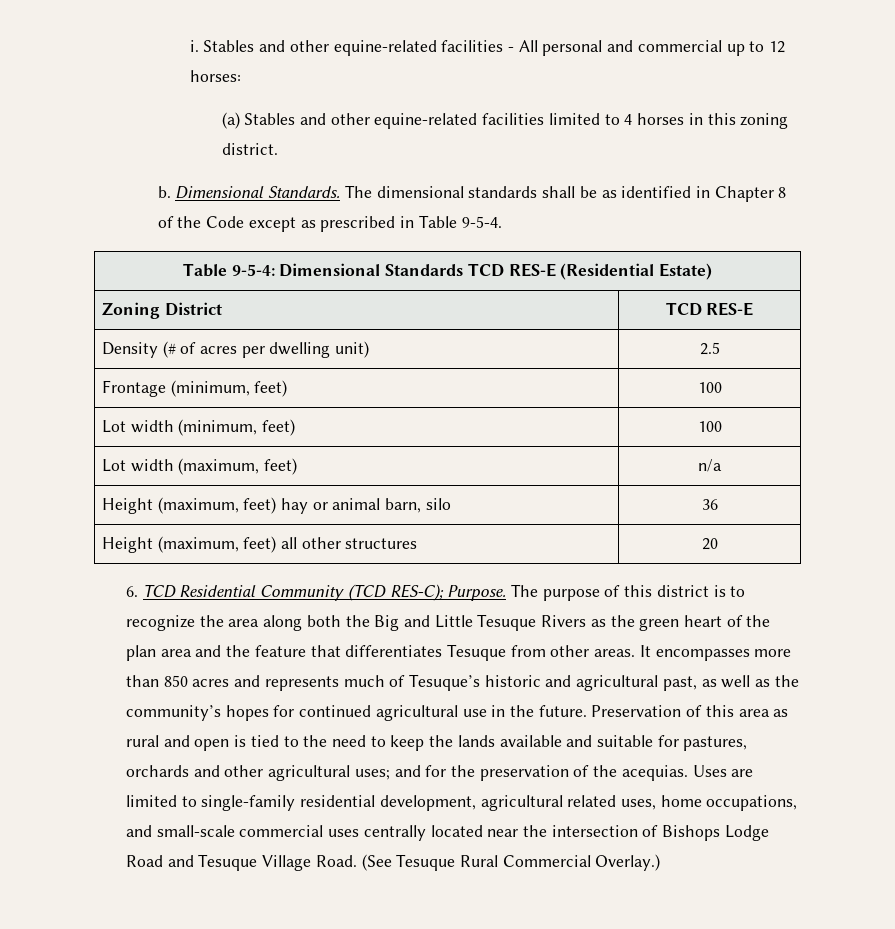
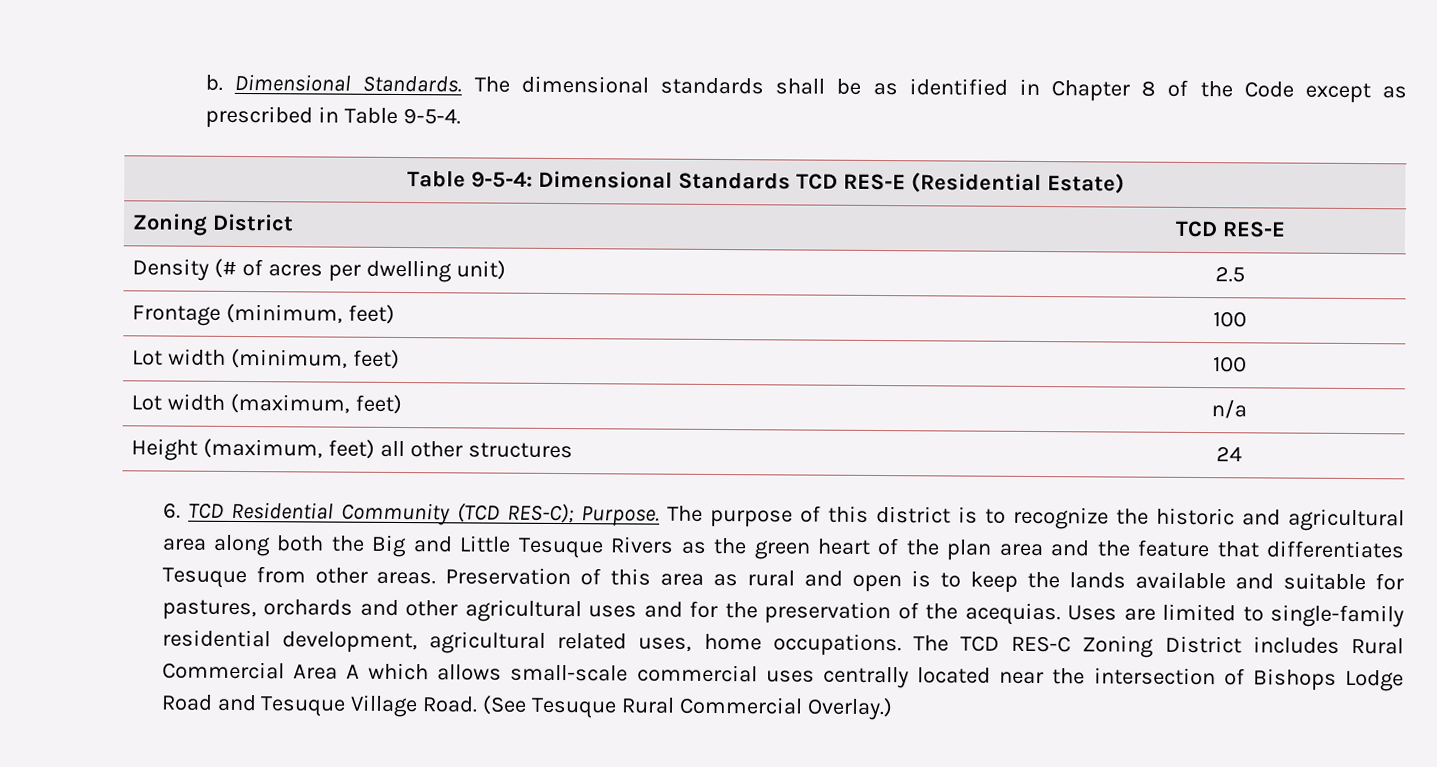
[189,40,786,56] [189,70,241,82] [221,112,789,129] [221,143,278,155] i. Stables and other equine-related facilities - All personal and commercial up to 12 horses: // (a) Stables and other equine-related facilities limited to 4 horses in this zoning district. // -> (205, 82) none
[101,497,451,514] [701,499,718,510] // Height (maximum, feet) hay or animal barn, silo | 36 -> (1247, 409) none
[701,538,718,550] 20 -> [1215,446,1242,462] 24
(224, 621) none -> [1155,507,1405,532] historic and agricultural
[639,645,792,661] [125,674,799,691] [125,705,587,721] It encompasses more than 850 acres and represents much of Tesuque’s historic and agricultural past, as well as the community’s hopes for continued agricultural use in the future. -> (437, 578) none
[250,735,366,747] tied to the need -> (932, 579) none
[354,769,390,780] uses; -> [588,605,638,618] uses
[706,795,798,811] [125,825,152,837] occupations, and -> [772,633,1404,658] [161,661,503,681] occupations. The TCD RES-C Zoning District includes Rural Commercial Area A which allows

